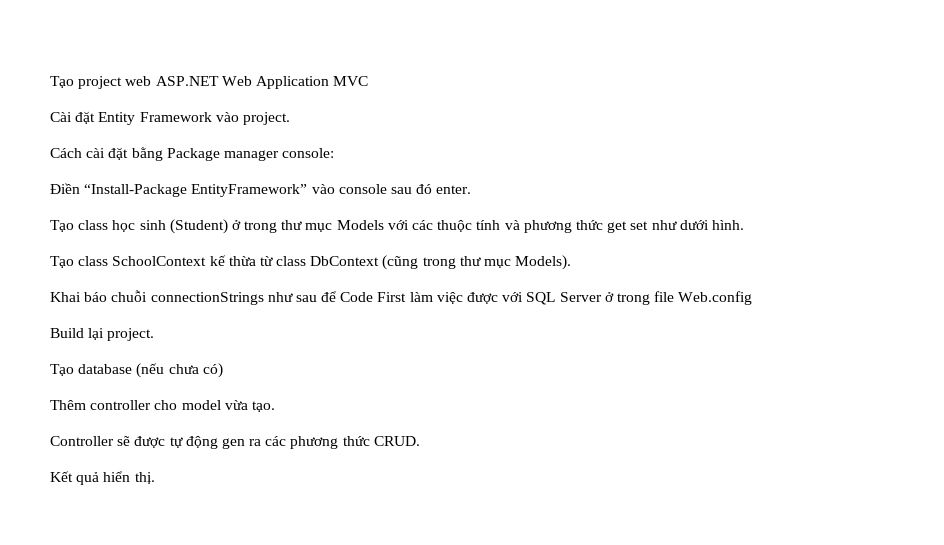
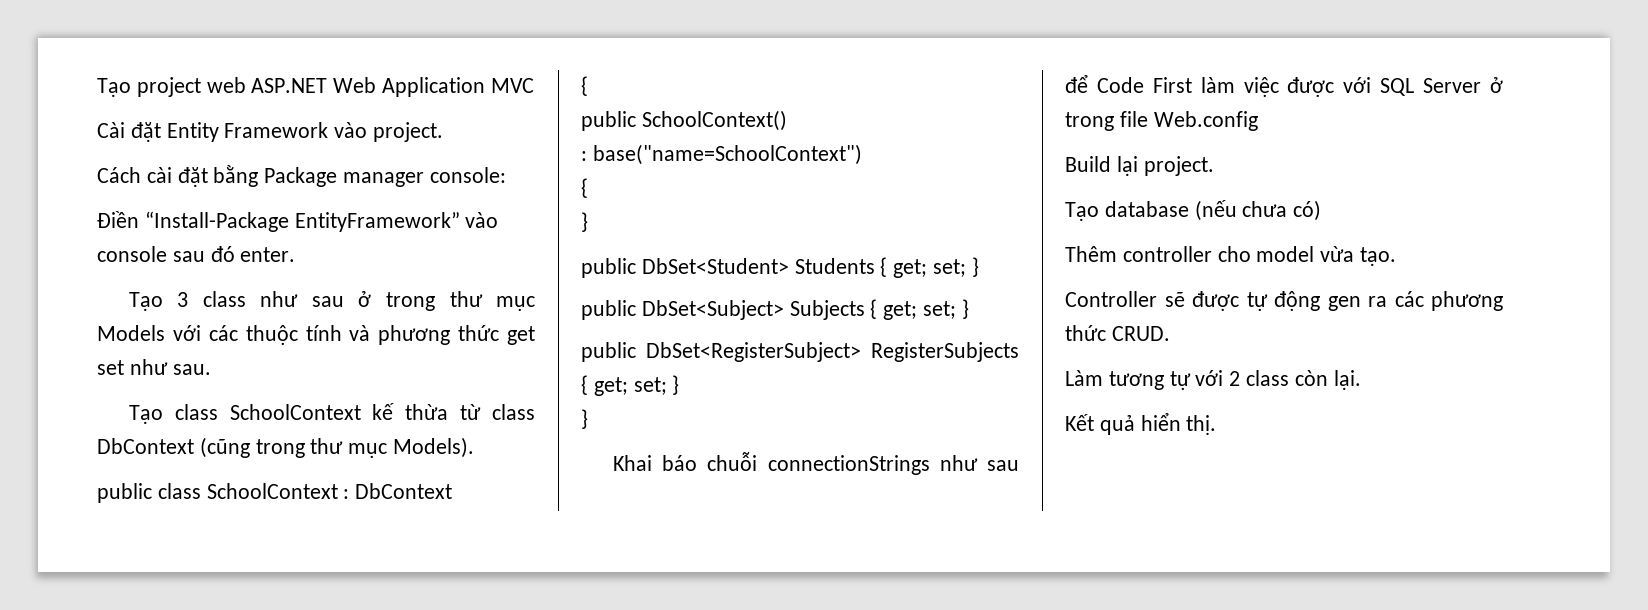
[78,219,228,234] class học sinh (Student) -> [177,291,344,307] 3 class như sau
[679,220,744,230] dưới hình. -> [172,364,211,375] sau.
(572, 262) none -> [97,483,453,503] [581,76,588,96] [581,110,787,131] [581,144,862,165] [581,178,588,198] [581,212,588,232] [581,257,979,278] [581,299,969,320] [581,342,1019,362] [581,375,680,396] [581,409,588,429] // public class SchoolContext : DbContext // { // public SchoolContext() // : base("name=SchoolContext") // { // } // public DbSet<Student> Students { get; set; } // public DbSet<Subject> Subjects { get; set; } // public DbSet<RegisterSubject> RegisterSubjects { get; set; } // }
(420, 441) none -> [1065,370,1361,390] // Làm tương tự với 2 class còn lại.

